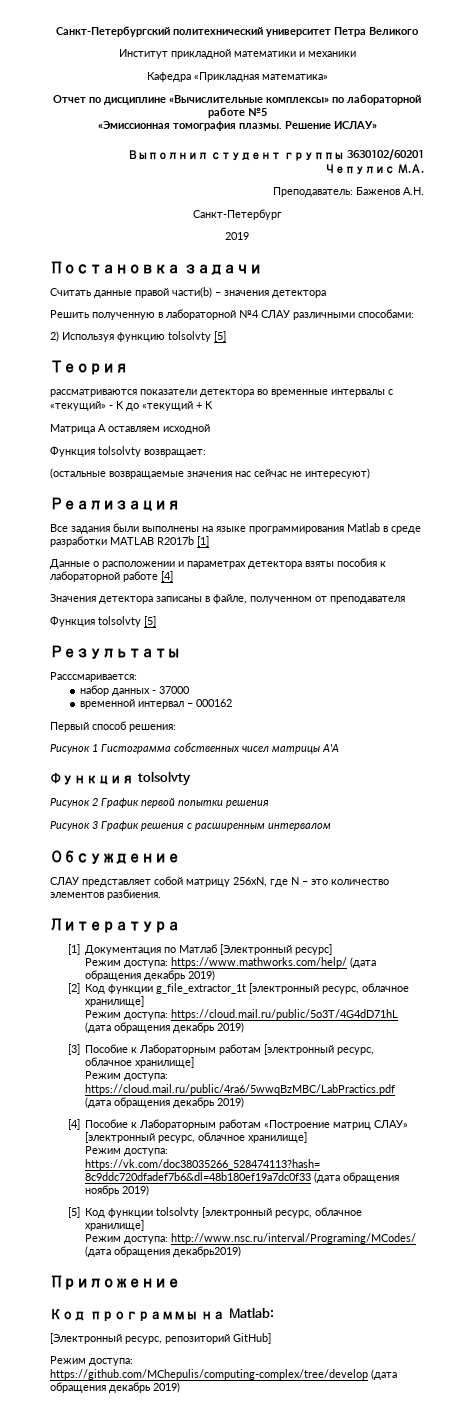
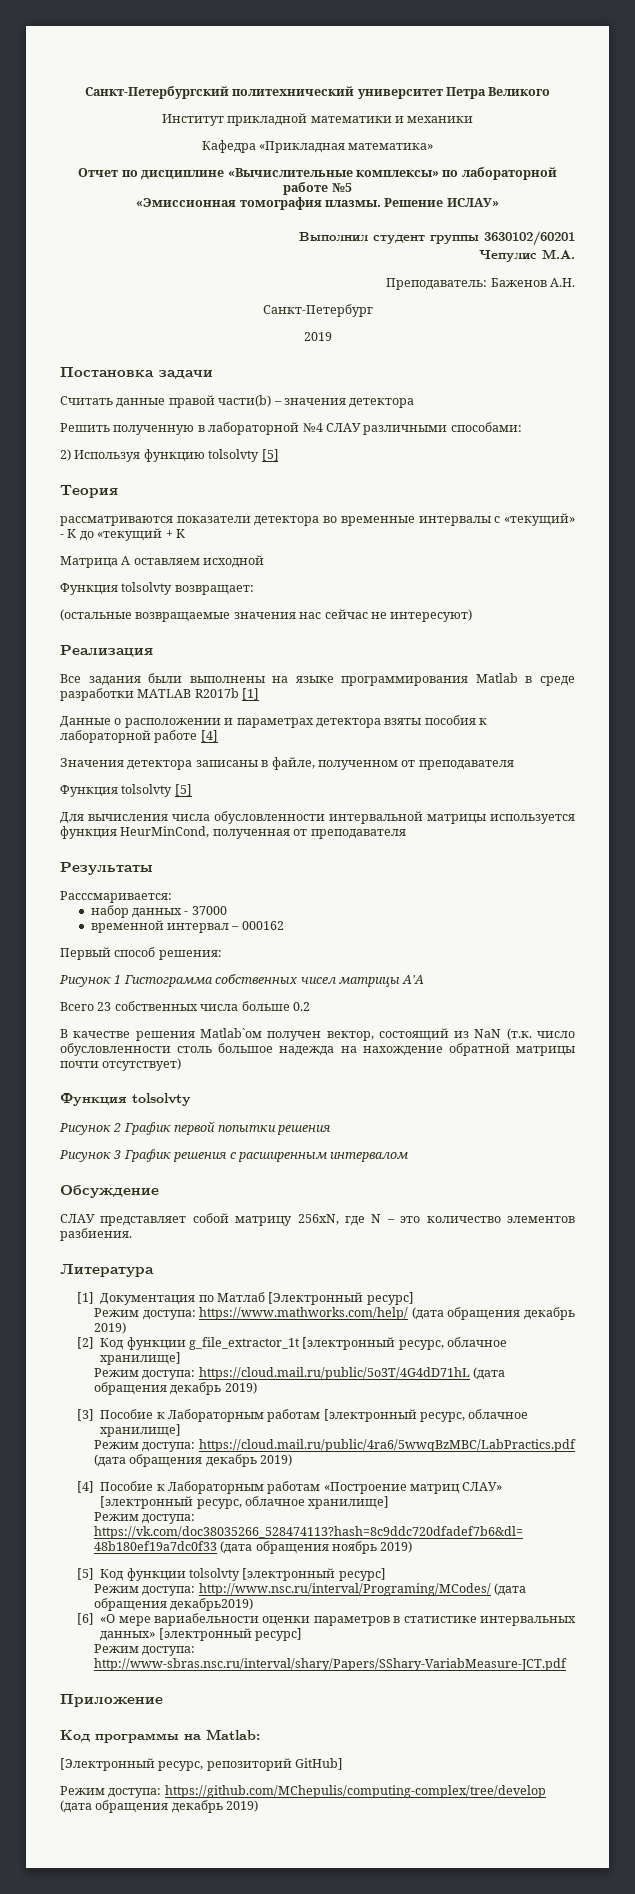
(156, 621) none -> [60,811,575,824] [60,826,406,839] // Для вычисления числа обусловленности интервальной матрицы используется функция HeurMinCond, полученная от преподавателя
(339, 748) none -> [60,1001,310,1011] [60,1028,576,1041] [60,1043,576,1056] [60,1058,182,1071] // Всего 23 собственных числа больше 0.2 // В качестве решения Matlab`ом получен вектор, состоящий из NaN (т.к. число обусловленности столь большое надежда на нахождение обратной матрицы почти отсутствует)
[275,1207,363,1218] [85,1220,145,1231] ресурс, облачное хранилище] -> [338,1568,386,1581] ресурс]
(242, 1251) none -> [76,1613,576,1626] [100,1628,302,1641] [93,1644,196,1656] [93,1658,567,1671] // [6] «О мере вариабельности оценки параметров в статистике интервальных данных» [электронный ресурс] // Режим доступа: http://www-sbras.nsc.ru/interval/shary/Papers/SShary-VariabMeasure-JCT.pdf

